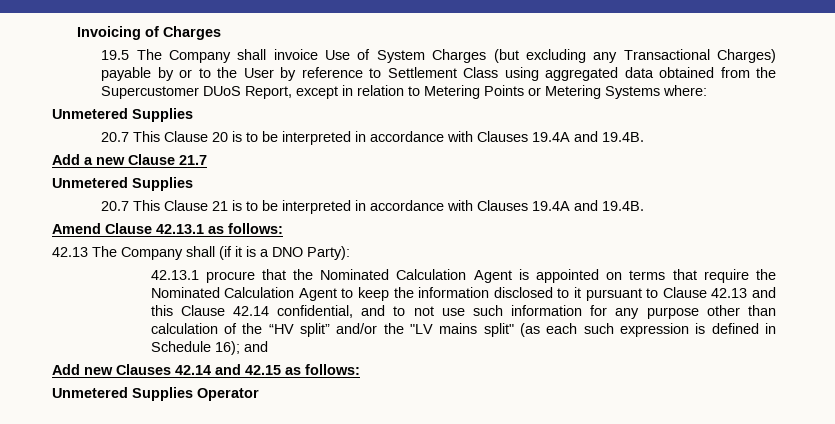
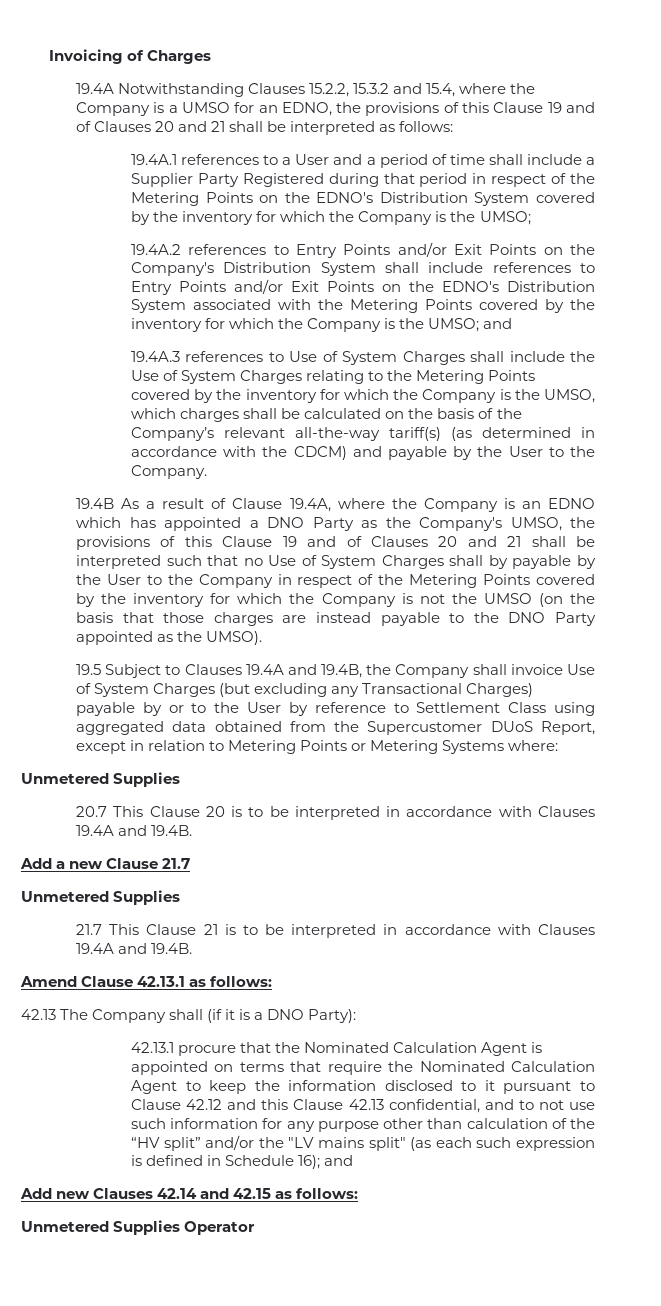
[101,49,162,60] 19.5 The -> [76,83,536,97] [76,102,595,116] [76,121,454,135] [131,154,595,168] [131,173,595,187] [131,192,596,206] [131,211,531,225] [131,242,595,258] [131,262,596,276] [131,279,596,295] [131,299,596,313] [131,318,513,332] [131,351,596,365] [131,370,536,384] [131,389,596,403] [131,408,522,422] [131,427,595,441] [131,446,596,460] [131,465,208,479] [76,498,596,512] [76,517,595,531] [76,536,595,550] [76,555,596,569] [76,574,595,588] [76,593,595,607] [76,612,596,626] [76,631,263,645] [76,664,392,678] 19.4A Notwithstanding Clauses 15.2.2, 15.3.2 and 15.4, where the Company is a UMSO for an EDNO, the provisions of this Clause 19 and of Clauses 20 and 21 shall be interpreted as follows: // 19.4A.1 references to a User and a period of time shall include a Supplier Party Registered during that period in respect of the Metering Points on the EDNO's Distribution System covered by the inventory for which the Company is the UMSO; // 19.4A.2 references to Entry Points and/or Exit Points on the Company's Distribution System shall include references to Entry Points and/or Exit Points on the EDNO's Distribution System associated with the Metering Points covered by the inventory for which the Company is the UMSO; and // 19.4A.3 references to Use of System Charges shall include the Use of System Charges relating to the Metering Points covered by the inventory for which the Company is the UMSO, which charges shall be calculated on the basis of the Company’s relevant all-the-way tariff(s) (as determined in accordance with the CDCM) and payable by the User to the Company. // 19.4B As a result of Clause 19.4A, where the Company is an EDNO which has appointed a DNO Party as the Company's UMSO, the provisions of this Clause 19 and of Clauses 20 and 21 shall be interpreted such that no Use of System Charges shall by payable by the User to the Company in respect of the Metering Points covered by the inventory for which the Company is not the UMSO (on the basis that those charges are instead payable to the DNO Party appointed as the UMSO). // 19.5 Subject to Clauses 19.4A and 19.4B, the
[101,201,130,211] 20.7 -> [76,924,103,935] 21.7
[711,288,748,298] 42.13 -> [186,1099,223,1110] 42.12
[232,306,269,316] 42.14 -> [348,1099,384,1110] 42.13

